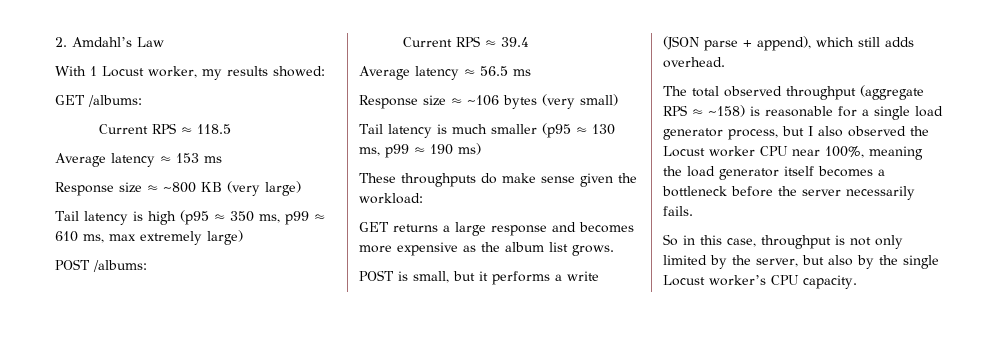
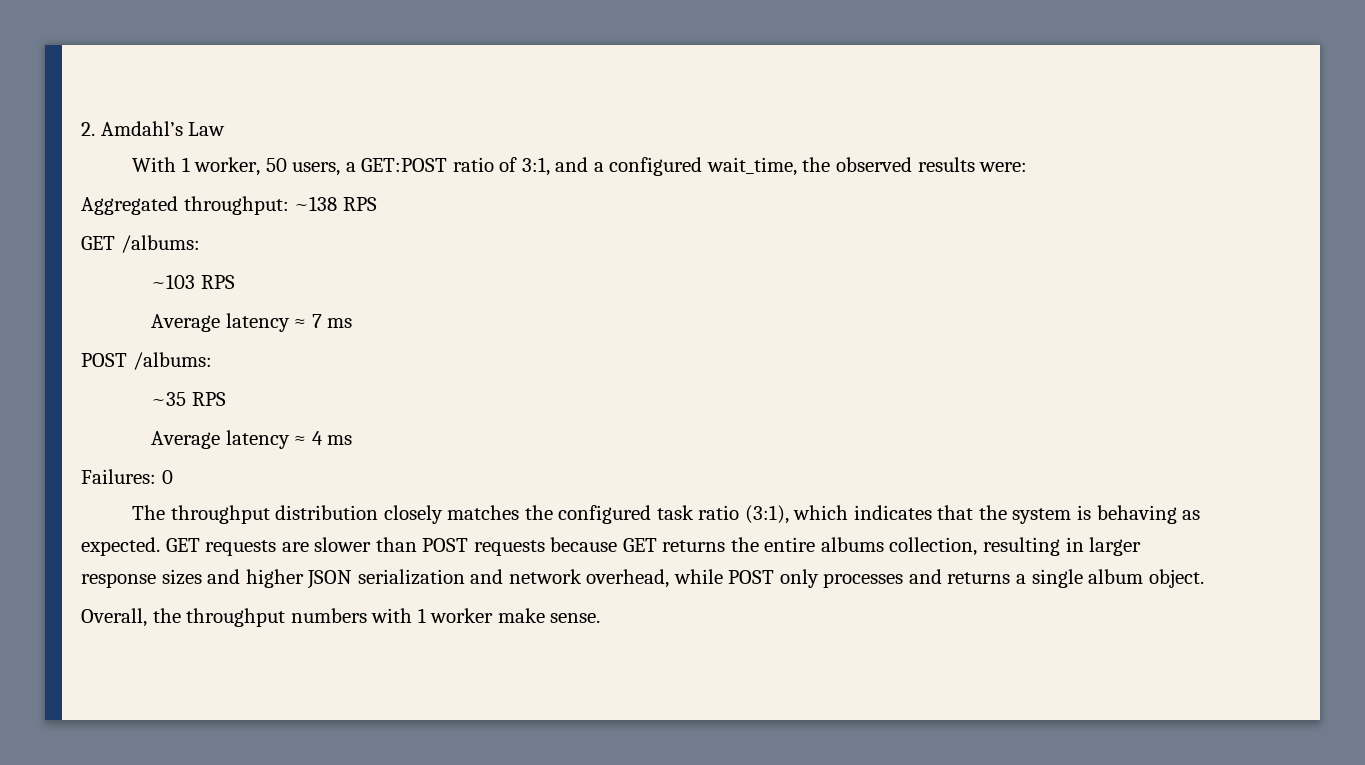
[102,66,325,80] Locust worker, my results showed: -> [194,157,1028,176] [81,196,377,215] worker, 50 users, a GET:POST ratio of 3:1, and a configured wait_time, the observed results were: // Aggregated throughput: ~138 RPS
[98,123,231,134] [55,153,222,167] [55,181,301,196] [55,210,325,225] [55,230,243,245] Current RPS ≈ 118.5 // Average latency ≈ 153 ms // Response size ≈ ~800 KB (very large) // Tail latency is high (p95 ≈ 350 ms, p99 ≈ 610 ms, max extremely large) -> [150,274,235,289] [150,313,353,332] ~103 RPS // Average latency ≈ 7 ms
[402,36,529,47] [359,66,531,80] [359,94,618,109] [359,123,615,138] [359,143,481,158] [359,173,637,187] [359,193,423,204] [359,222,634,236] [359,242,614,256] [359,270,599,285] [663,36,914,51] [663,57,725,68] [663,85,924,100] [663,105,943,120] [663,126,929,140] [663,146,923,160] [663,166,885,180] [662,186,915,200] [663,206,693,216] [663,234,903,249] [663,255,939,269] [663,275,857,289] Current RPS ≈ 39.4 // Average latency ≈ 56.5 ms // Response size ≈ ~106 bytes (very small) // Tail latency is much smaller (p95 ≈ 130 ms, p99 ≈ 190 ms) // These throughputs do make sense given the workload: // GET returns a large response and becomes more expensive as the album list grows. // POST is small, but it performs a write (JSON parse + append), which still adds overhead. // The total observed throughput (aggregate RPS ≈ ~158) is reasonable for a single load generator process, but I also observed the Locust worker CPU near 100%, meaning the load generator itself becomes a bottleneck before the server necessarily fails. // So in this case, throughput is not only limited by the server, but also by the single Locust worker’s CPU capacity. -> [150,392,226,406] [150,430,353,449] [81,469,173,484] [131,505,1201,524] [81,537,1142,556] [81,569,1204,589] [81,608,601,627] ~35 RPS // Average latency ≈ 4 ms // Failures: 0 // The throughput distribution closely matches the configured task ratio (3:1), which indicates that the system is behaving as expected. GET requests are slower than POST requests because GET returns the entire albums collection, resulting in larger response sizes and higher JSON serialization and network overhead, while POST only processes and returns a single album object. // Overall, the throughput numbers with 1 worker make sense.

